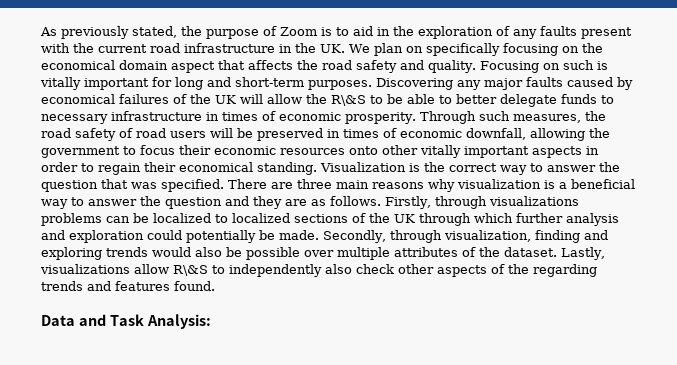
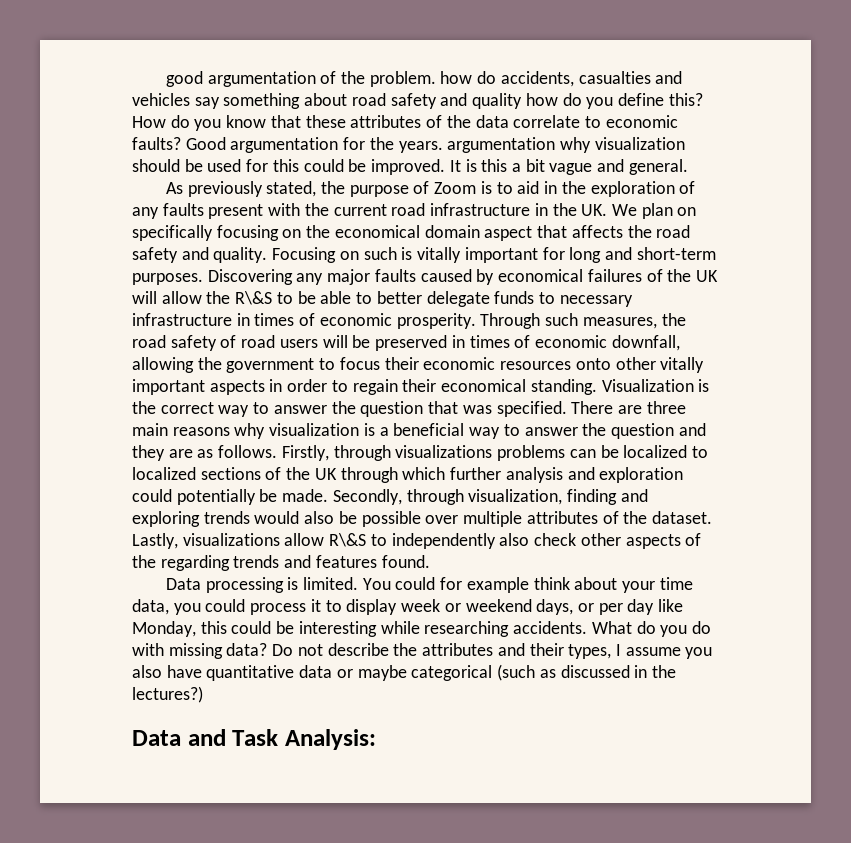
(40, 31) none -> [165,71,683,87] [132,93,703,109] [132,115,678,131] [132,137,685,153] [132,159,688,175] good argumentation of the problem. how do accidents, casualties and vehicles say something about road safety and quality how do you define this? How do you know that these attributes of the data correlate to economic faults? Good argumentation for the years. argumentation why visualization should be used for this could be improved. It is this a bit vague and general. //
(215, 286) none -> [165,577,693,593] [132,599,684,615] [132,621,711,637] [132,643,713,659] [132,664,676,681] [132,686,203,703] // Data processing is limited. You could for example think about your time data, you could process it to display week or weekend days, or per day like Monday, this could be interesting while researching accidents. What do you do with missing data? Do not describe the attributes and their types, I assume you also have quantitative data or maybe categorical (such as discussed in the lectures?)

